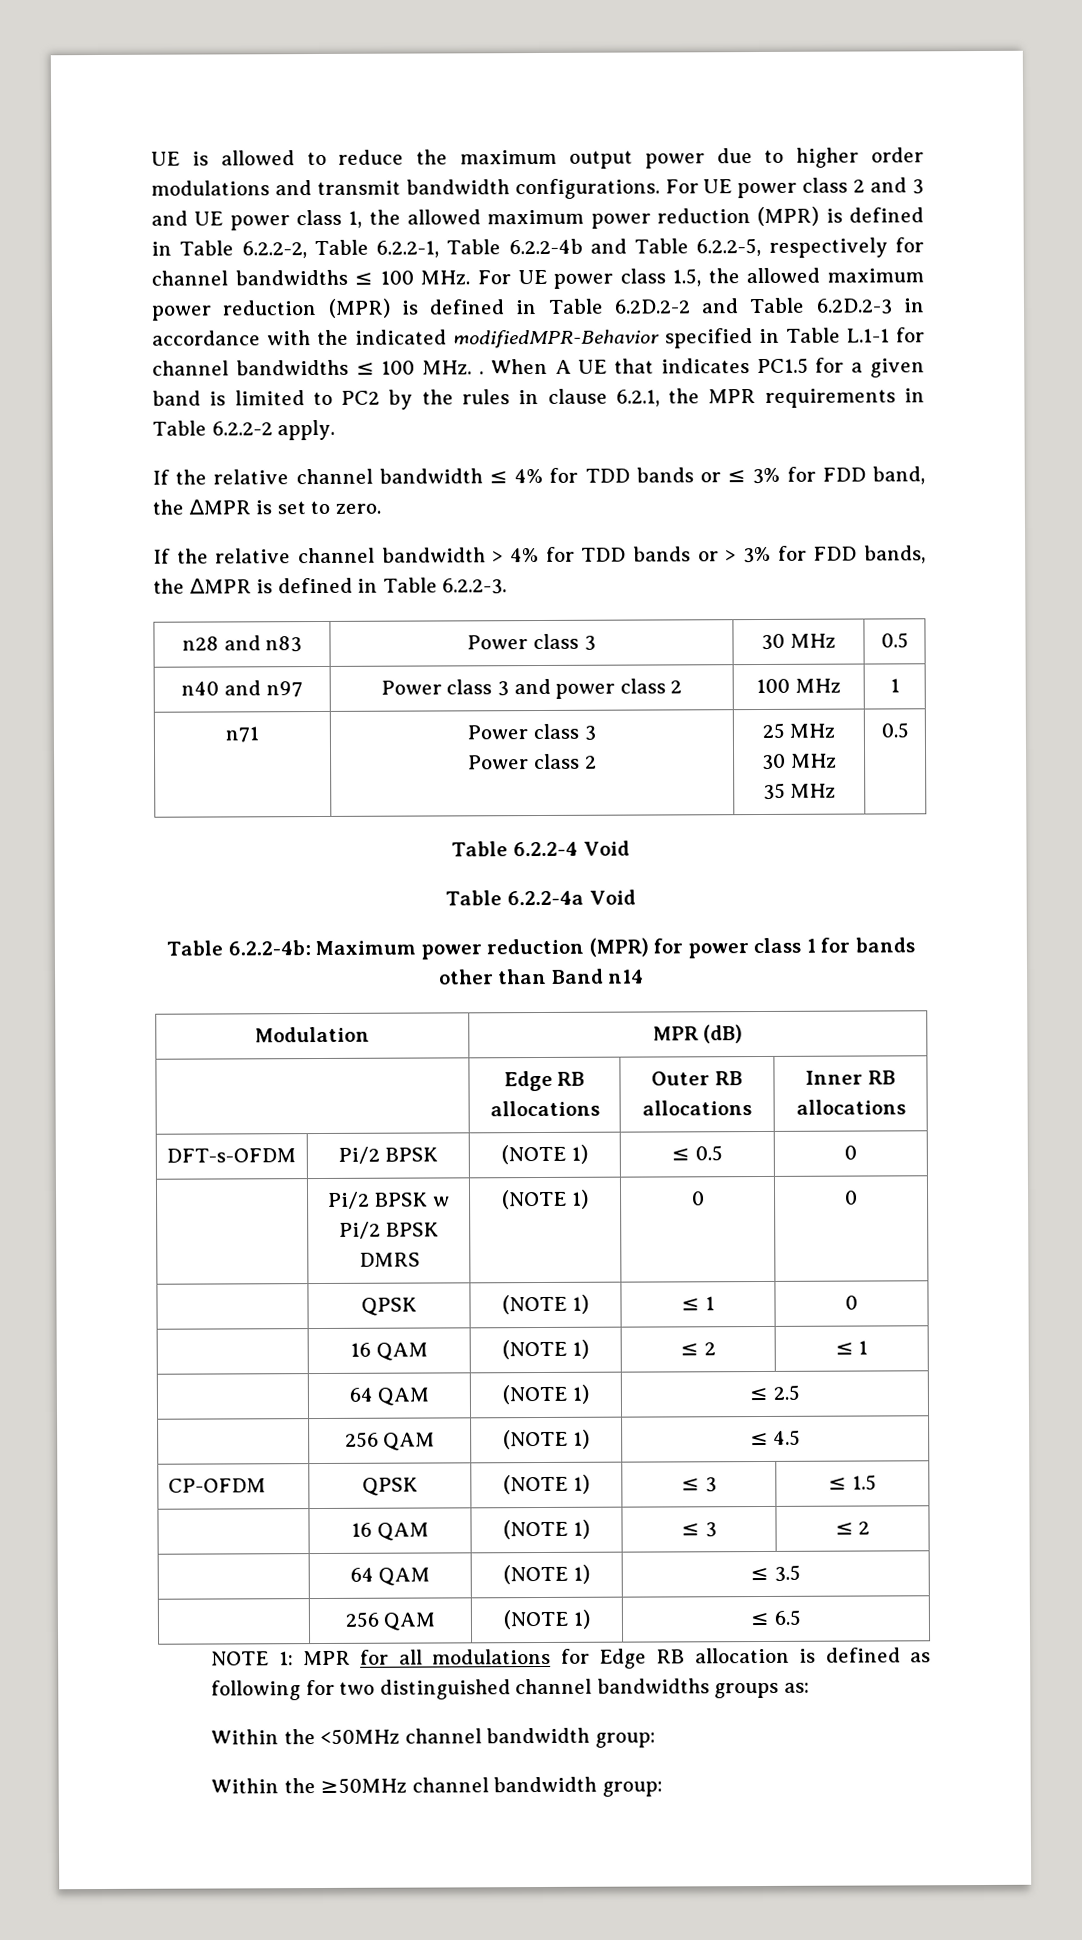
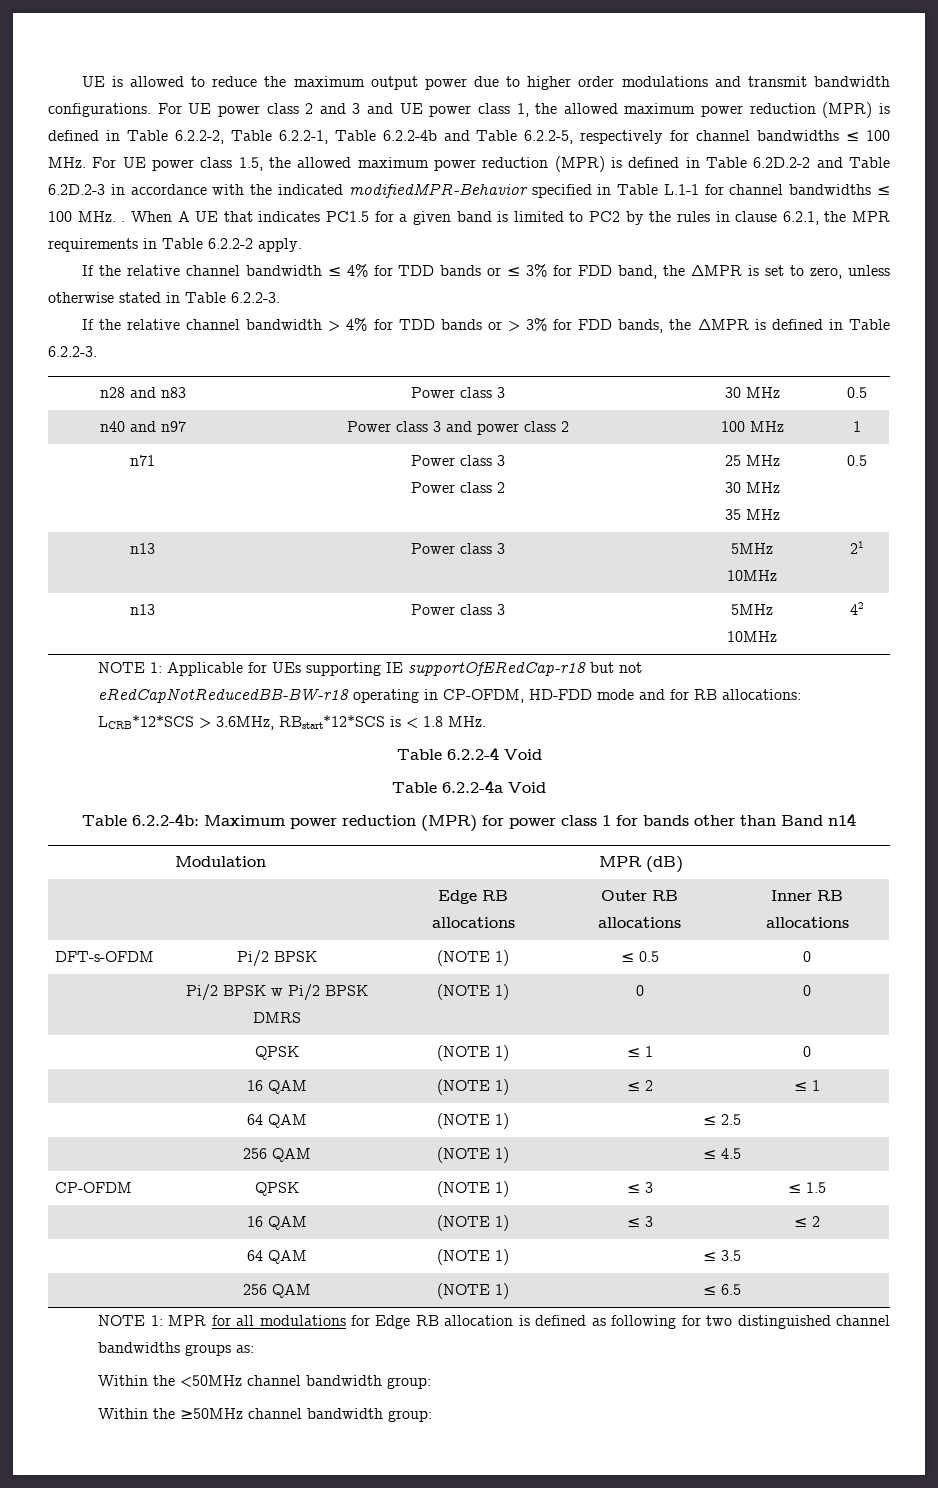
[334,503,381,514] zero. -> [810,265,890,279] [48,292,280,303] zero, unless otherwise stated in Table 6.2.2-3.
(909, 730) none -> [130,543,155,554] [411,543,505,554] [731,543,773,554] [727,570,777,581] [850,541,864,554] [130,604,155,615] [411,604,505,615] [731,604,773,615] [727,631,777,642] [850,602,864,615] [98,661,643,676] [98,688,802,703] [98,715,487,730] // n13 | Power class 3 | 5MHz // 10MHz | 21 // n13 | Power class 3 | 5MHz // 10MHz | 42 // NOTE 1: Applicable for UEs supporting IE supportOfERedCap-r18 but not eRedCapNotReducedBB-BW-r18 operating in CP-OFDM, HD-FDD mode and for RB allocations: LCRB*12*SCS > 3.6MHz, RBstart*12*SCS is < 1.8 MHz.

